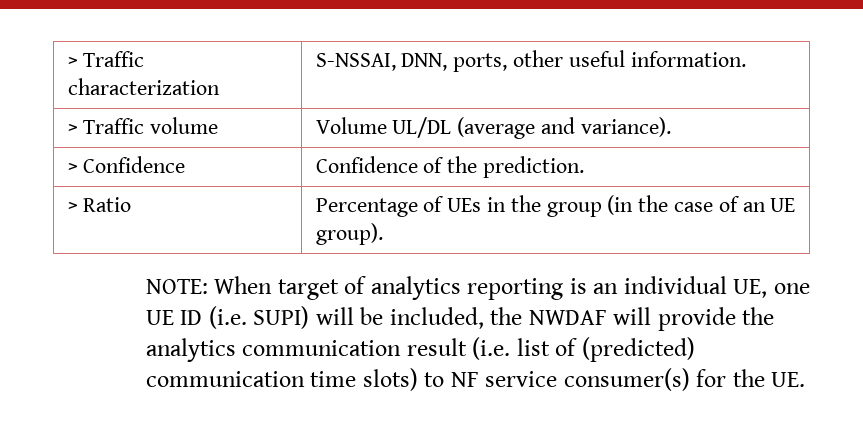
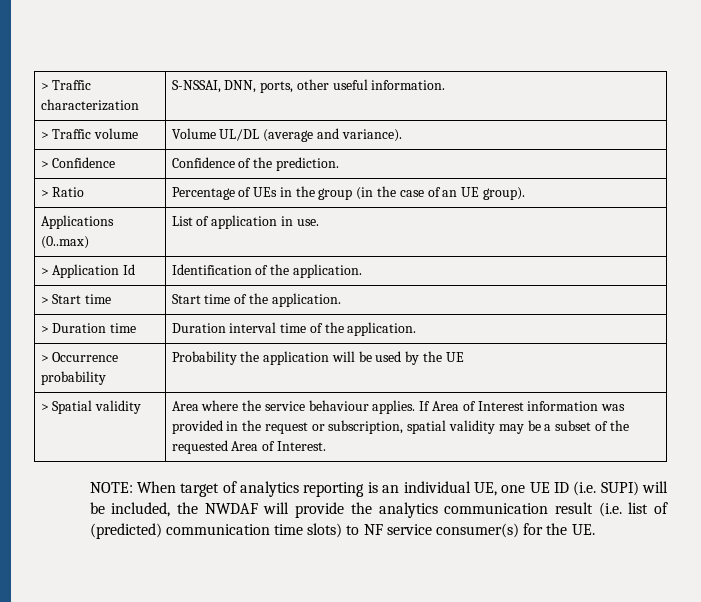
(383, 234) none -> [40,215,114,229] [40,236,89,249] [171,215,319,229] [40,264,136,278] [171,264,362,278] [40,294,112,304] [171,293,341,307] [40,323,137,333] [171,322,417,336] [40,352,119,362] [40,371,106,385] [171,351,464,365] [40,400,142,414] [171,400,626,414] [171,420,629,434] [171,440,326,454] // Applications (0..max) | List of application in use. // > Application Id | Identification of the application. // > Start time | Start time of the application. // > Duration time | Duration interval time of the application. // > Occurrence probability | Probability the application will be used by the UE // > Spatial validity | Area where the service behaviour applies. If Area of Interest information was provided in the request or subscription, spatial validity may be a subset of the requested Area of Interest.

